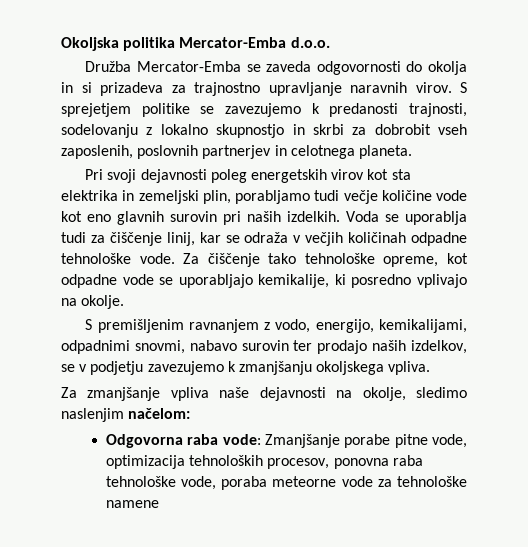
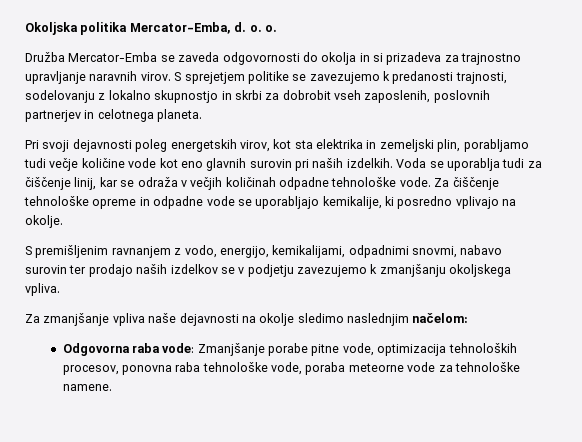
[179,37,330,48] Mercator-Emba d.o.o. -> [129,22,277,34] Mercator-Emba, d. o. o.
[331,169,365,180] virov -> [239,140,270,152] virov,
[268,253,468,267] tako tehnološke opreme, kot -> [24,196,150,209] tehnološke opreme in
[410,340,467,354] izdelkov, -> [170,264,218,274] izdelkov
[362,387,467,401] [61,408,124,422] okolje, sledimo naslenjim -> [259,313,409,326] okolje sledimo naslednjim
[105,500,159,508] namene -> [62,384,112,391] namene.

